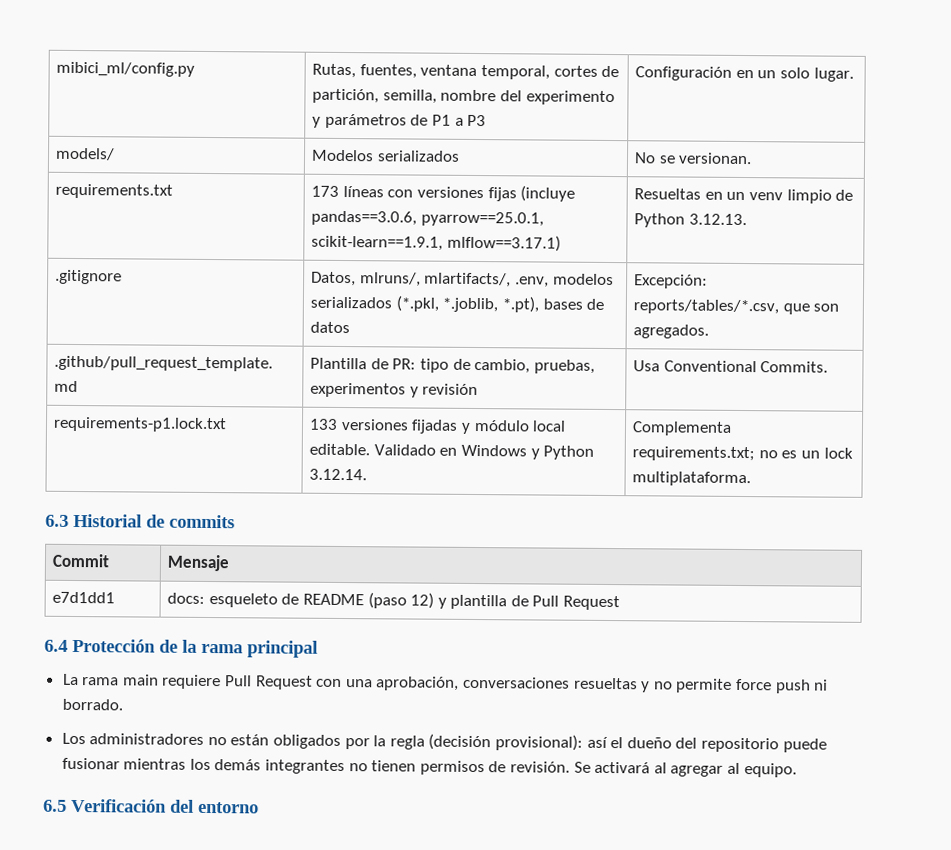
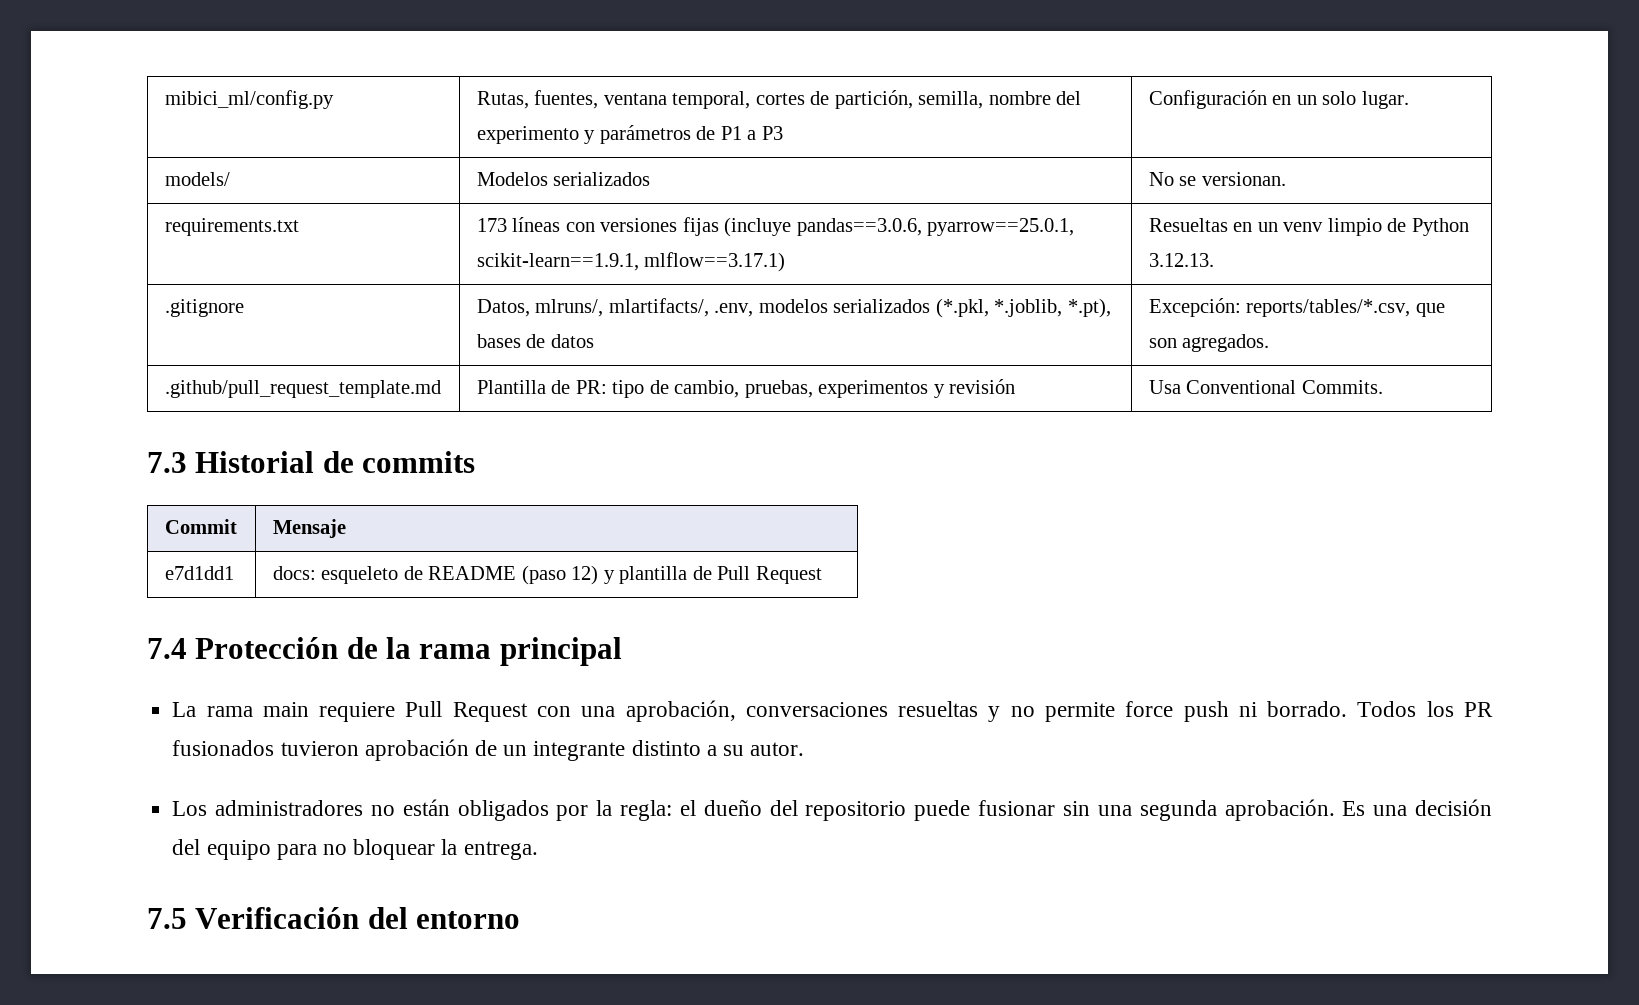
[53,416,228,433] [309,418,567,434] [309,443,595,460] [309,468,368,481] [632,421,733,436] [632,446,853,462] [632,471,752,487] [45,514,69,527] // requirements-p1.lock.txt | 133 versiones fijadas y módulo local editable. Validado en Windows y Python 3.12.14. | Complementa requirements.txt; no es un lock multiplataforma. // 6.3 -> [147,452,187,473] // 7.3
[44,639,68,652] 6.4 -> [147,638,187,659] 7.4
(123, 704) none -> [1357,701,1494,717] [172,739,805,761] Todos los PR fusionados tuvieron aprobación de un integrante distinto a su autor.
[389,733,608,751] regla (decisión provisional): así -> [620,800,673,821] regla:
[123,758,797,778] [43,799,67,812] mientras los demás integrantes no tienen permisos de revisión. Se activará al agregar al equipo. // 6.5 -> [1062,799,1493,821] [172,839,538,860] [147,908,187,929] sin una segunda aprobación. Es una decisión del equipo para no bloquear la entrega. // 7.5

